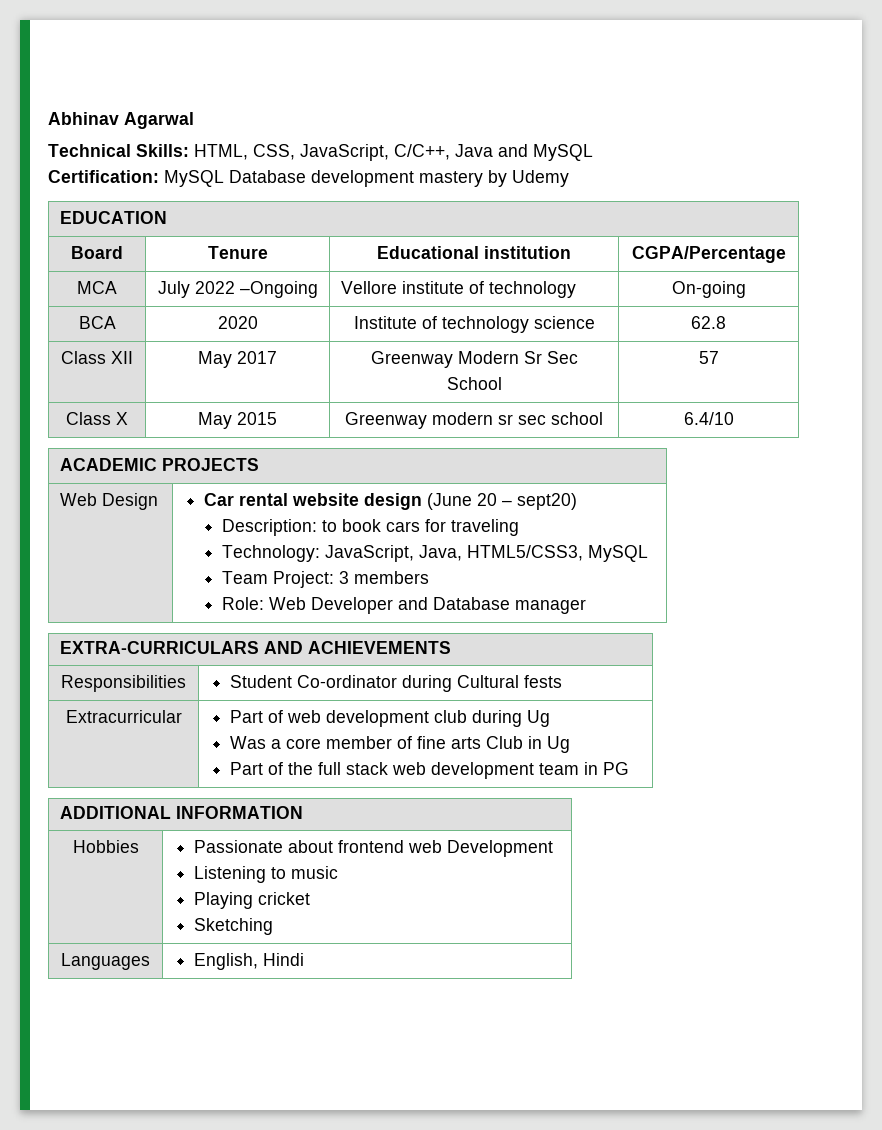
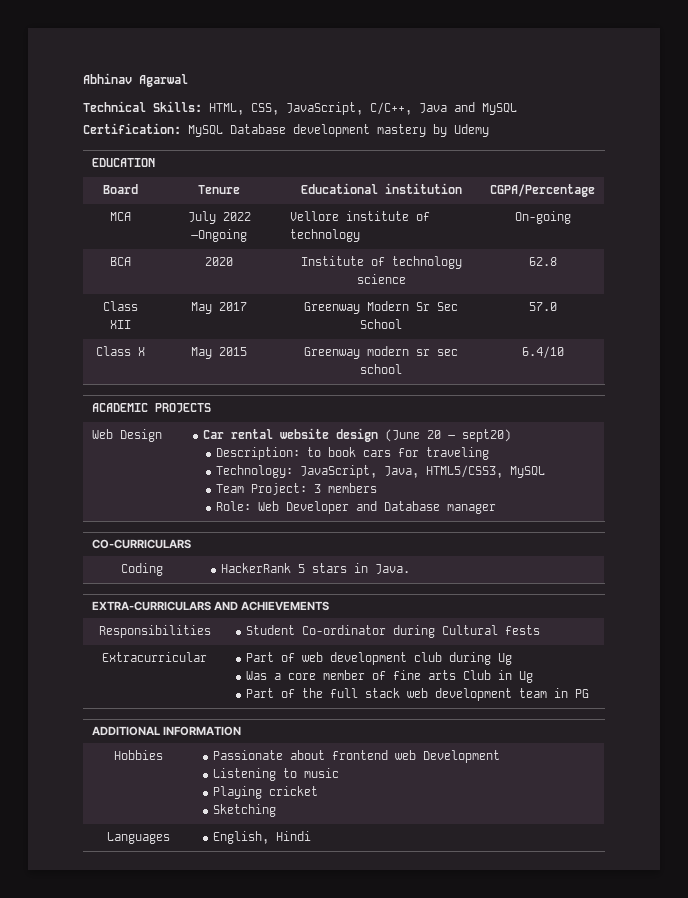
[698,351,719,364] 57 -> [528,302,557,311] 57.0
(587, 606) none -> [91,539,191,549] [121,563,163,576] [221,563,411,574] // CO-CURRICULARS // Coding | HackerRank 5 stars in Java.

